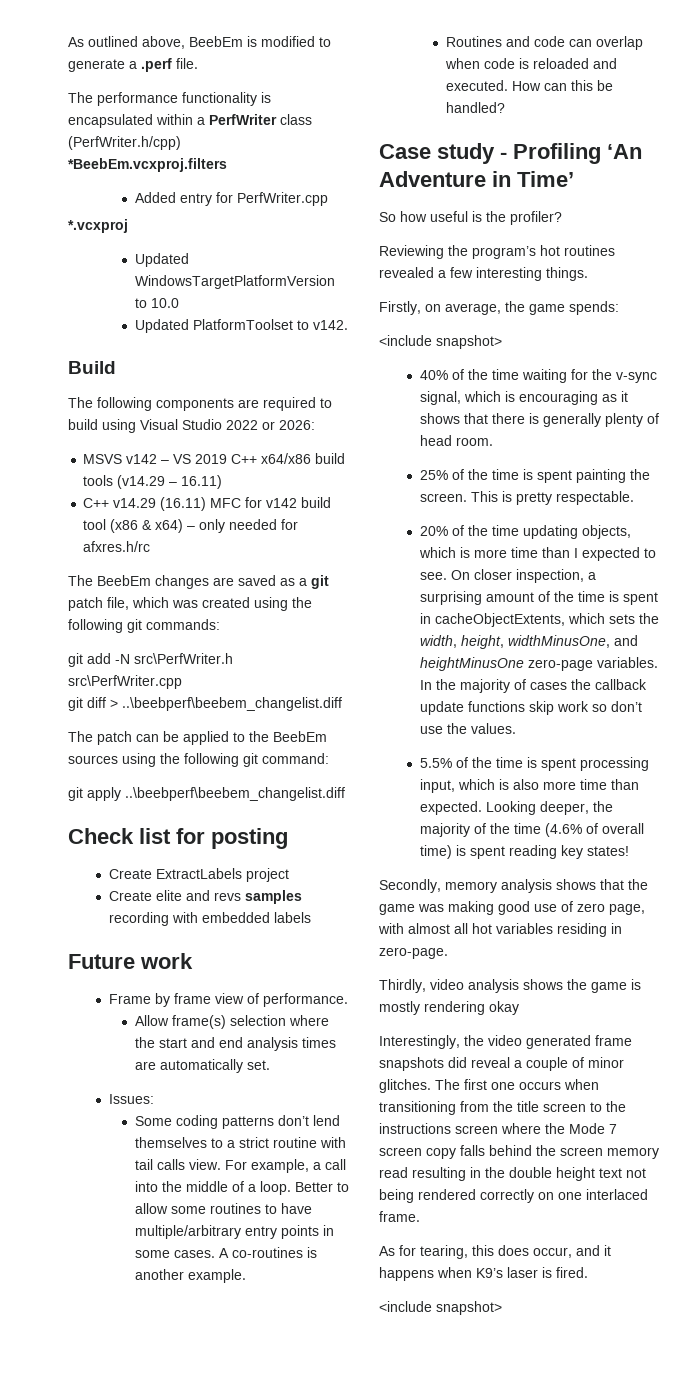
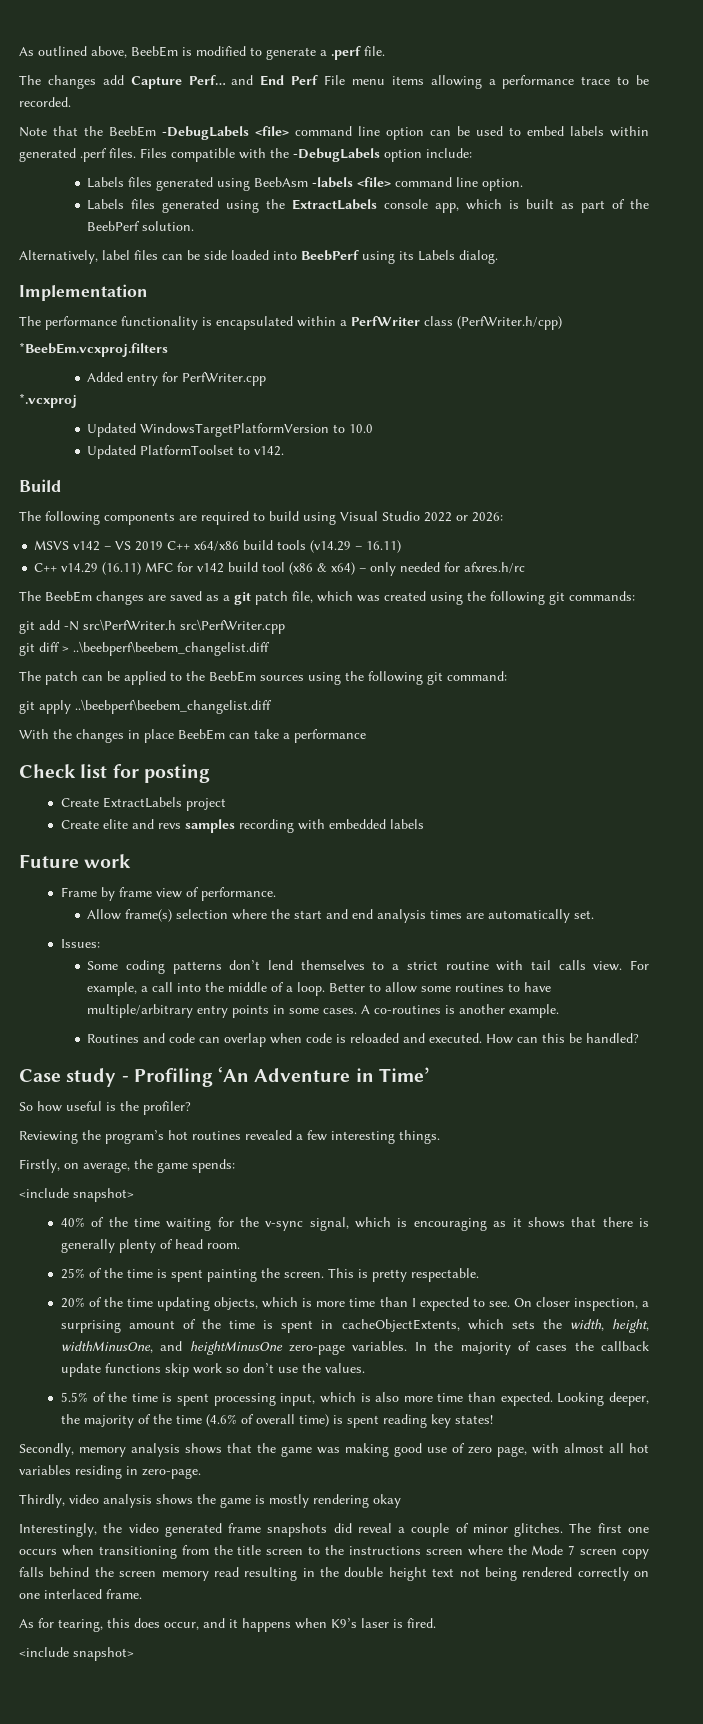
(198, 63) none -> [19,75,649,89] [19,97,71,107] [19,126,649,140] [19,148,472,162] [87,177,524,191] [87,199,649,213] [87,221,195,231] [19,250,498,264] [19,284,148,301] // The changes add Capture Perf… and End Perf File menu items allowing a performance trace to be recorded. // Note that the BeebEm -DebugLabels <file> command line option can be used to embed labels within generated .perf files. Files compatible with the -DebugLabels option include: // Labels files generated using BeebAsm -labels <file> command line option. // Labels files generated using the ExtractLabels console app, which is built as part of the BeebPerf solution. // Alternatively, label files can be side loaded into BeebPerf using its Labels dialog. // Implementation
(345, 794) none -> [19,729,366,743] // With the changes in place BeebEm can take a performance

